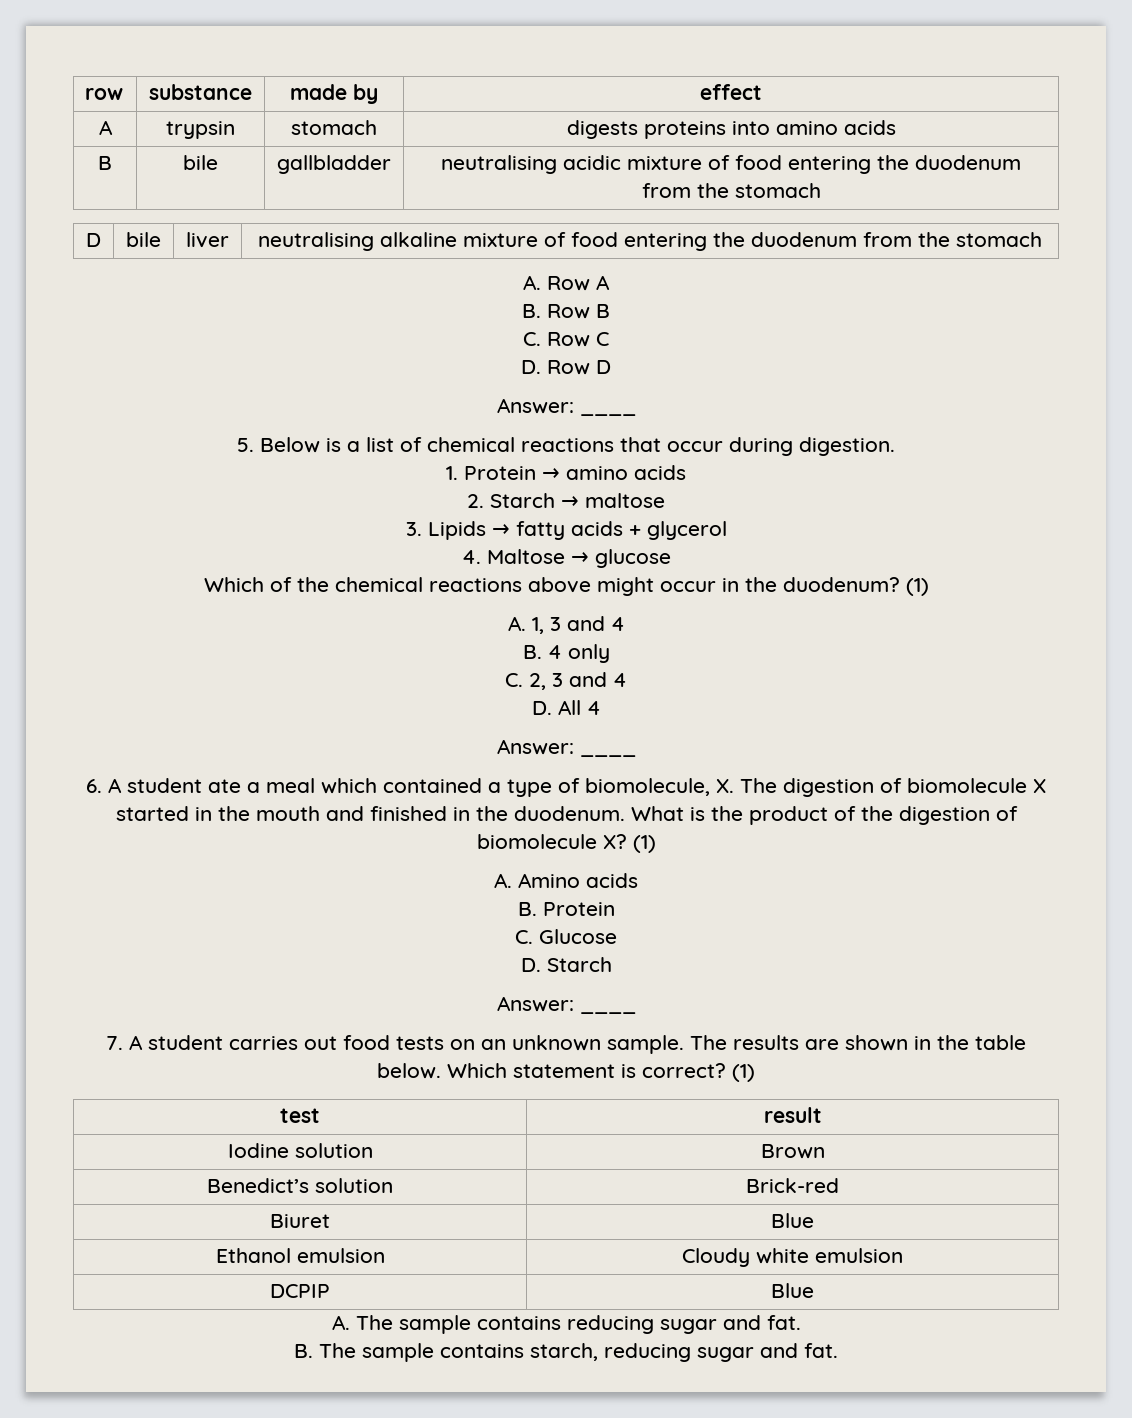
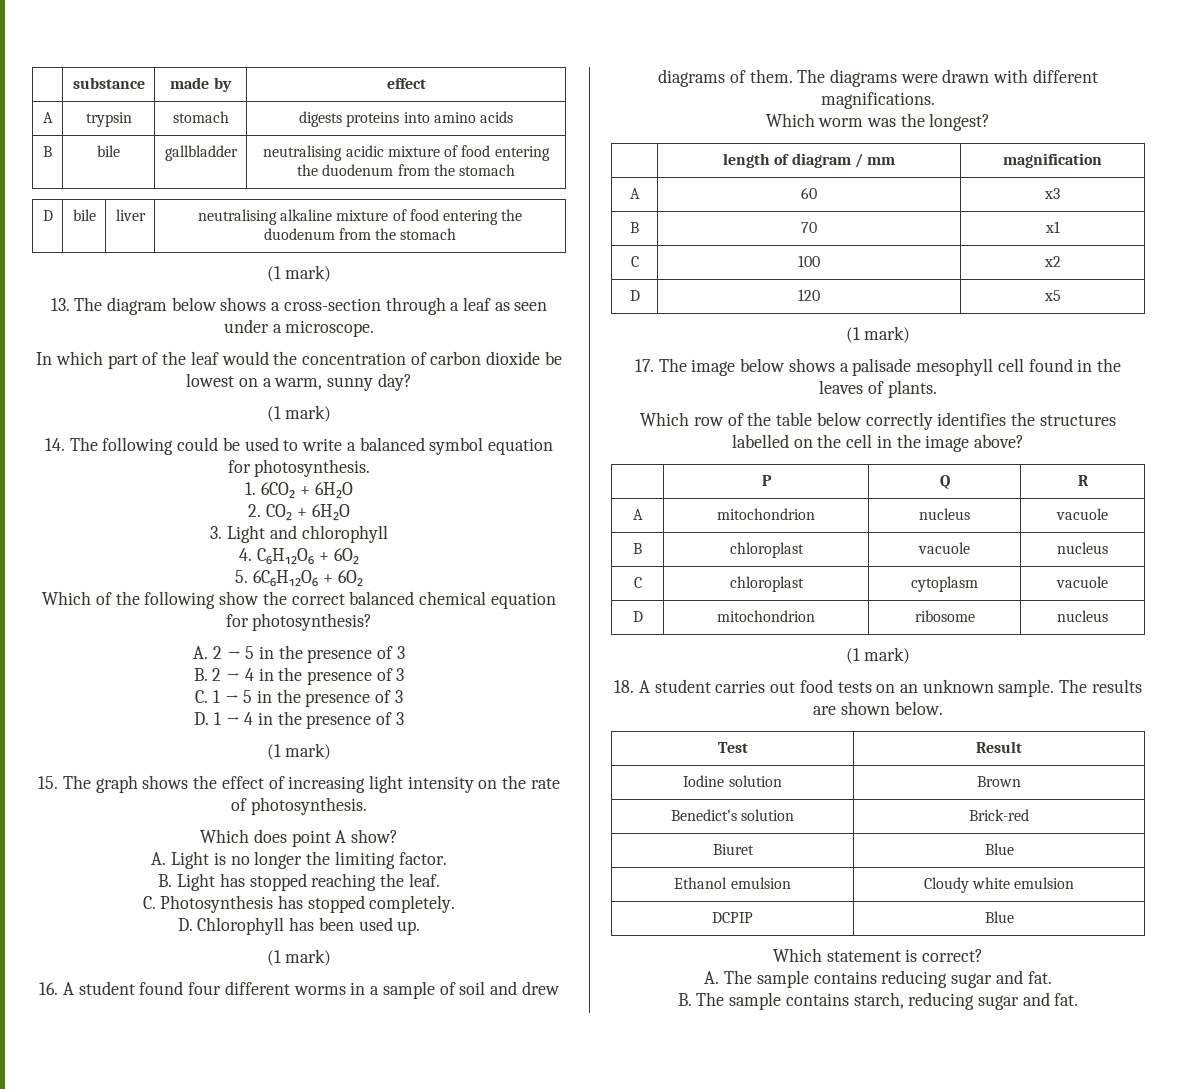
[85,88,124,100] row -> (72, 83) none
[523,275,610,291] [522,304,610,319] [523,332,609,347] [521,360,611,375] [496,398,636,416] [237,437,895,456] [446,465,686,480] [467,493,665,508] [405,521,727,540] [461,549,671,568] [203,577,929,596] [507,616,625,634] [522,644,610,663] [505,672,627,690] [531,700,601,715] [496,739,636,757] [86,778,1046,797] [115,806,1018,825] [476,834,656,853] [494,873,638,888] [517,902,615,916] [515,929,617,944] [520,957,612,972] [496,996,636,1014] [106,1036,123,1050] A. Row A // B. Row B // C. Row C // D. Row D // Answer: ____ // 5. Below is a list of chemical reactions that occur during digestion. // 1. Protein → amino acids // 2. Starch → maltose // 3. Lipids → fatty acids + glycerol // 4. Maltose → glucose // Which of the chemical reactions above might occur in the duodenum? (1) // A. 1, 3 and 4 // B. 4 only // C. 2, 3 and 4 // D. All 4 // Answer: ____ // 6. A student ate a meal which contained a type of biomolecule, X. The digestion of biomolecule X started in the mouth and finished in the duodenum. What is the product of the digestion of biomolecule X? (1) // A. Amino acids // B. Protein // C. Glucose // D. Starch // Answer: ____ // 7. -> [266,265,332,282] [50,297,548,315] [223,319,375,337] [36,351,562,369] [186,373,412,391] [266,405,332,422] [45,437,553,455] [227,459,371,477] [245,482,353,499] [248,504,350,521] [210,525,388,543] [239,548,359,565] [235,570,363,587] [42,591,556,609] [225,613,373,631] [193,645,405,663] [193,667,405,685] [195,689,403,707] [194,711,404,729] [266,743,332,760] [38,775,560,793] [231,797,367,815] [200,829,398,847] [151,851,447,869] [158,873,440,891] [142,895,456,913] [177,917,421,935] [266,949,332,966] [39,981,560,999] [658,69,1098,87] [821,92,935,109] [765,113,991,131] [722,153,896,168] [1003,153,1102,168] [629,188,640,199] [801,187,817,199] [1044,188,1060,199] [630,222,639,233] [801,222,817,233] [1044,221,1060,233] [630,256,639,267] [798,255,820,267] [1043,256,1061,267] [629,290,640,301] [798,289,820,301] [1043,290,1061,301] [845,326,911,343] [635,358,1121,376] [819,380,937,398] [640,412,1116,430] [731,434,1025,452] [761,475,772,486] [939,475,950,489] [1077,475,1089,486] [632,509,643,520] [717,508,815,520] [919,508,970,520] [1056,508,1108,520] [633,543,642,554] [729,542,804,558] [918,542,970,554] [1057,542,1108,554] [633,577,642,588] [729,576,804,592] [911,576,978,592] [1056,576,1108,588] [632,611,643,622] [717,610,815,622] [914,610,975,622] [1057,610,1108,622] [845,647,911,664] [614,680,635,693] (1 mark) // 13. The diagram below shows a cross-section through a leaf as seen under a microscope. // In which part of the leaf would the concentration of carbon dioxide be lowest on a warm, sunny day? // (1 mark) // 14. The following could be used to write a balanced symbol equation for photosynthesis. // 1. 6CO₂ + 6H₂O // 2. CO₂ + 6H₂O // 3. Light and chlorophyll // 4. C₆H₁₂O₆ + 6O₂ // 5. 6C₆H₁₂O₆ + 6O₂ // Which of the following show the correct balanced chemical equation for photosynthesis? // A. 2 → 5 in the presence of 3 // B. 2 → 4 in the presence of 3 // C. 1 → 5 in the presence of 3 // D. 1 → 4 in the presence of 3 // (1 mark) // 15. The graph shows the effect of increasing light intensity on the rate of photosynthesis. // Which does point A show? // A. Light is no longer the limiting factor. // B. Light has stopped reaching the leaf. // C. Photosynthesis has stopped completely. // D. Chlorophyll has been used up. // (1 mark) // 16. A student found four different worms in a sample of soil and drew diagrams of them. The diagrams were drawn with different magnifications. // Which worm was the longest? // | length of diagram / mm | magnification // A | 60 | x3 // B | 70 | x1 // C | 100 | x2 // D | 120 | x5 // (1 mark) // 17. The image below shows a palisade mesophyll cell found in the leaves of plants. // Which row of the table below correctly identifies the structures labelled on the cell in the image above? // | P | Q | R // A | mitochondrion | nucleus | vacuole // B | chloroplast | vacuole | nucleus // C | chloroplast | cytoplasm | vacuole // D | mitochondrion | ribosome | nucleus // (1 mark) // 18.
[914,1035,1026,1050] [377,1063,755,1082] [280,1108,320,1123] [763,1107,822,1123] in the table below. Which statement is correct? (1) // test | result -> [894,701,943,715] [717,742,748,753] [976,741,1022,753] below. // Test | Result
(814, 1290) none -> [772,948,984,962] // Which statement is correct?

